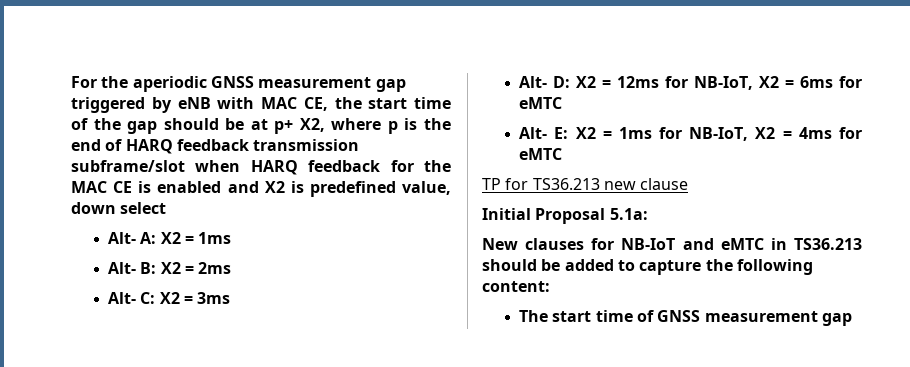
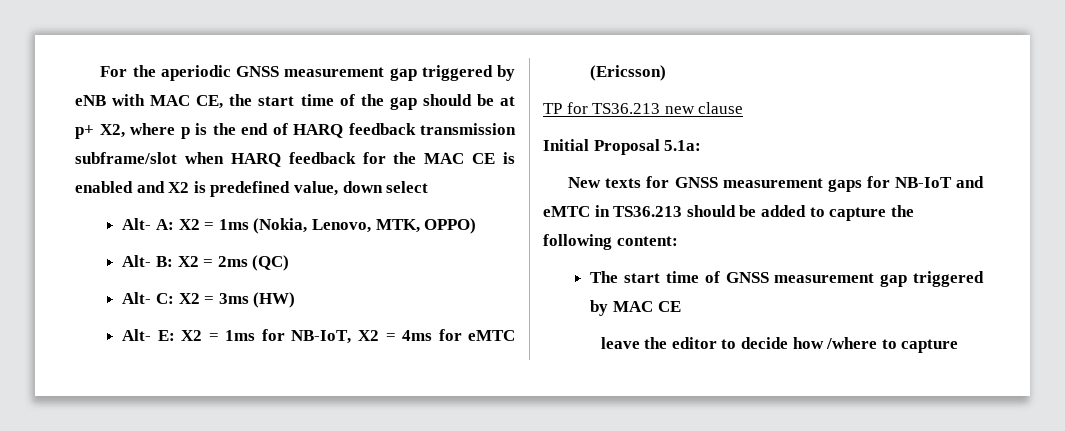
(232, 238) none -> [253,218,477,234] (Nokia, Lenovo, MTK, OPPO)
(232, 268) none -> [252,255,290,271] (QC)
[519,76,862,90] [519,97,563,109] // Alt- D: X2 = 12ms for NB-IoT, X2 = 6ms for eMTC -> [253,292,296,308] (HW)
(563, 154) none -> [590,65,667,81] (Ericsson)
[525,238,585,250] clauses -> [605,176,862,192] texts for GNSS measurement gaps
(853, 319) none -> [913,271,984,287] [590,300,681,316] [600,337,959,353] triggered by MAC CE // leave the editor to decide how /where to capture

